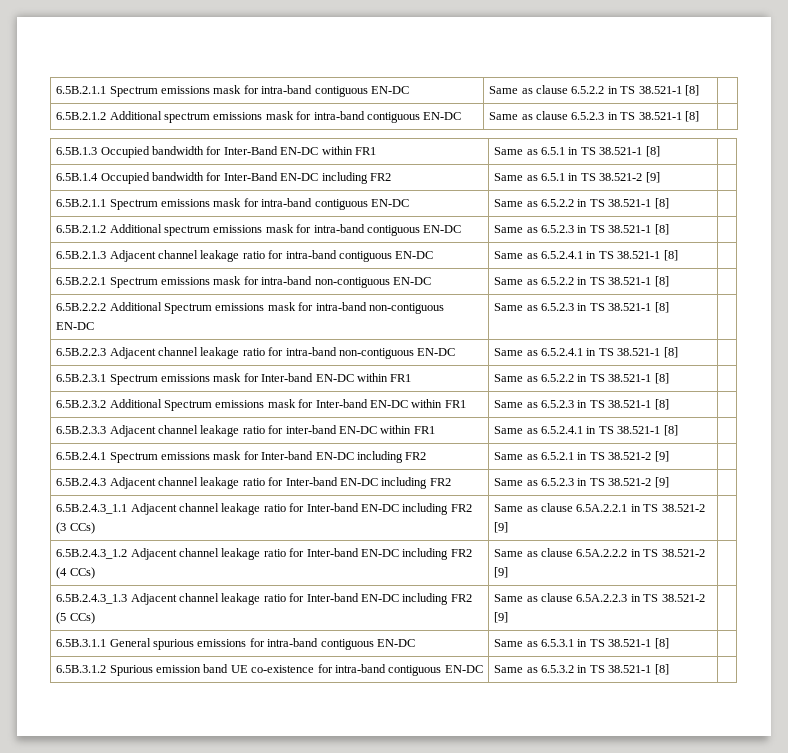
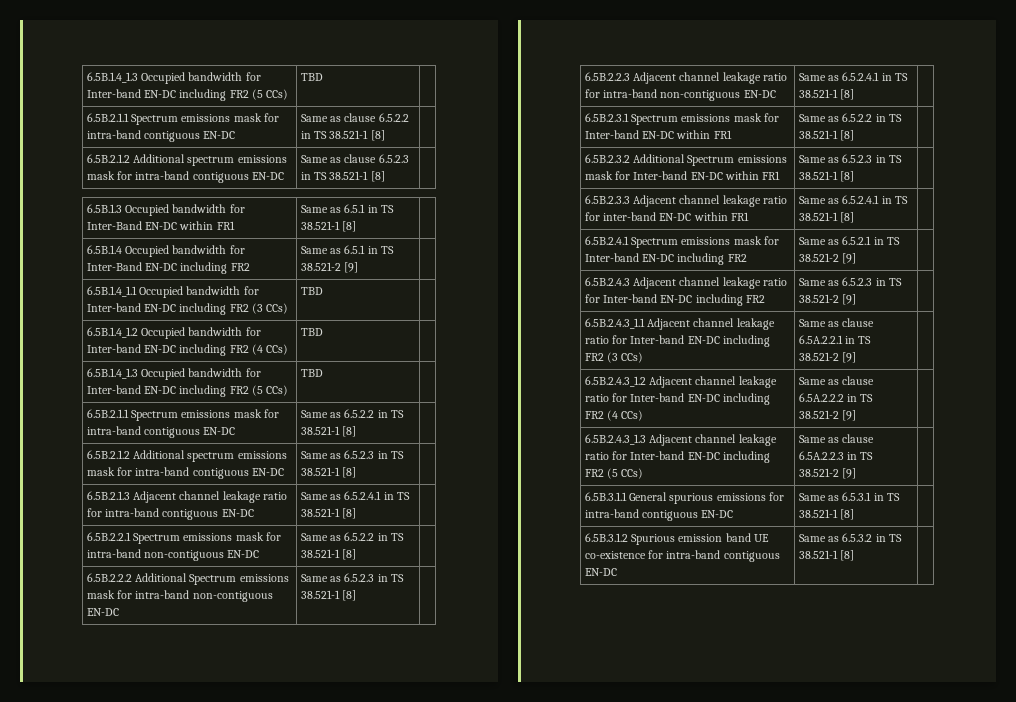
(56, 90) none -> [86,72,261,84] [86,89,289,101] [300,73,323,81] 6.5B.1.4_1.3 Occupied bandwidth for Inter-band EN-DC including FR2 (5 CCs) | TBD | //
(660, 177) none -> [86,286,259,298] [86,303,289,315] [300,287,323,295] [86,327,261,339] [86,344,289,356] [300,328,323,336] [86,368,261,380] [86,385,289,397] [300,369,323,377] // 6.5B.1.4_1.1 Occupied bandwidth for Inter-band EN-DC including FR2 (3 CCs) | TBD | // 6.5B.1.4_1.2 Occupied bandwidth for Inter-band EN-DC including FR2 (4 CCs) | TBD | // 6.5B.1.4_1.3 Occupied bandwidth for Inter-band EN-DC including FR2 (5 CCs) | TBD |

